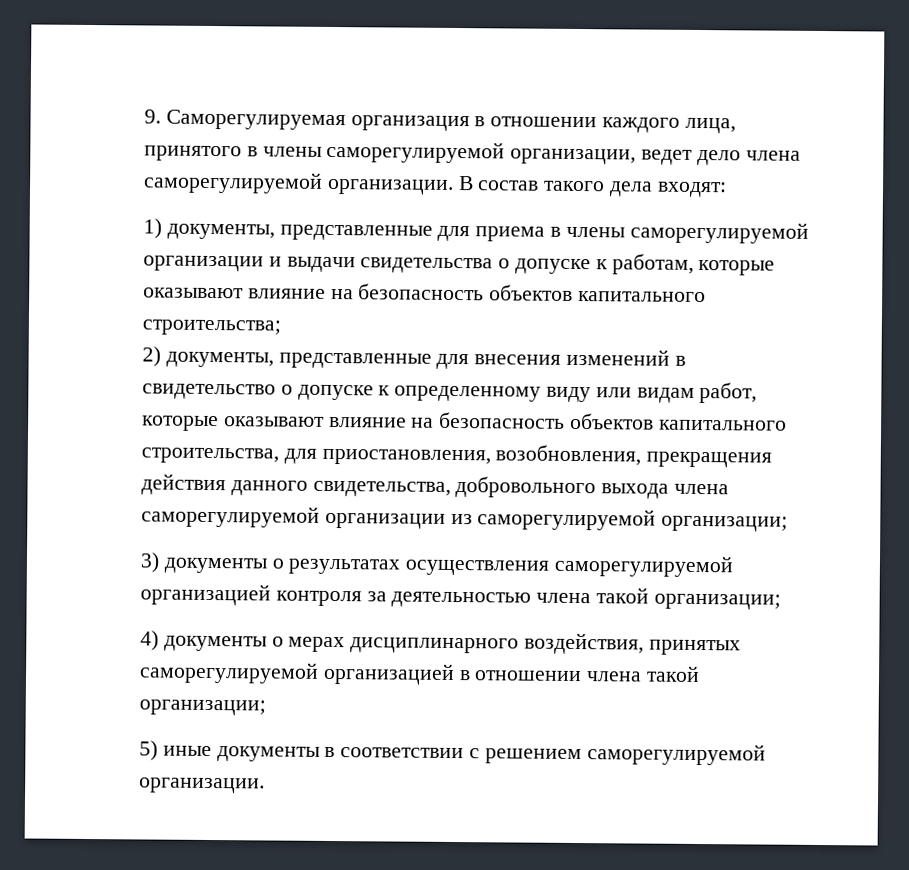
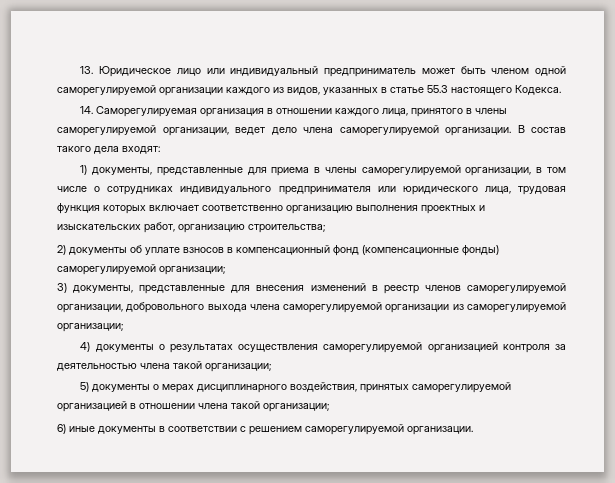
[144,109,161,124] 9. -> [80,66,566,77] [57,85,561,96] [80,106,94,114] 13. Юридическое лицо или индивидуальный предприниматель может быть членом одной саморегулируемой организации каждого из видов, указанных в статье 55.3 настоящего Кодекса. // 14.
[143,253,776,276] [143,283,707,303] [142,319,281,336] [142,346,161,367] организации и выдачи свидетельства о допуске к работам, которые оказывают влияние на безопасность объектов капитального строительства; // 2) -> [465,167,567,176] [57,186,566,195] [57,203,485,214] [57,222,325,233] [57,245,499,256] [57,264,225,275] [57,283,67,293] организации, в том числе о сотрудниках индивидуального предпринимателя или юридического лица, трудовая функция которых включает соответственно организацию выполнения проектных и изыскательских работ, организацию строительства; // 2) документы об уплате взносов в компенсационный фонд (компенсационные фонды) саморегулируемой организации; // 3)
[142,382,758,404] [142,411,787,432] [141,444,773,468] [141,473,451,497] свидетельство о допуске к определенному виду или видам работ, которые оказывают влияние на безопасность объектов капитального строительства, для приостановления, возобновления, прекращения действия данного свидетельства, -> [383,283,566,294] [57,304,123,313] реестр членов саморегулируемой организации,
[140,552,160,573] 3) -> [80,342,91,352] 4)
[140,630,159,651] 4) -> [80,382,90,392] 5)
[139,740,158,761] 5) -> [57,424,66,434] 6)

